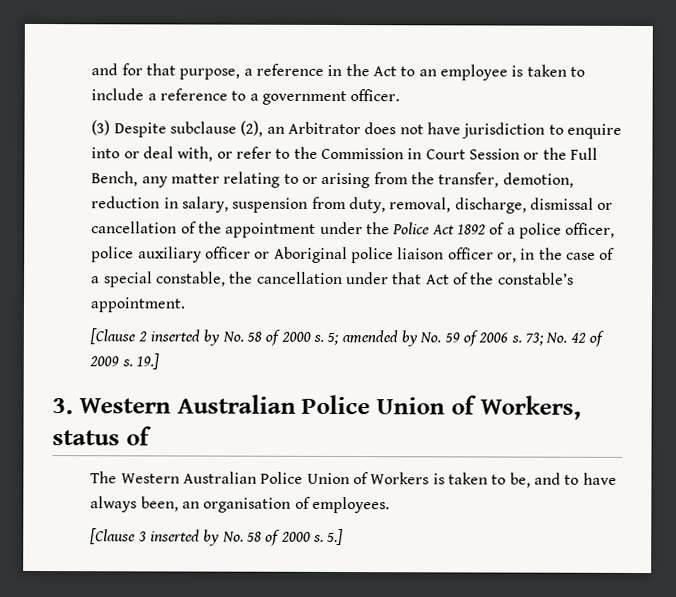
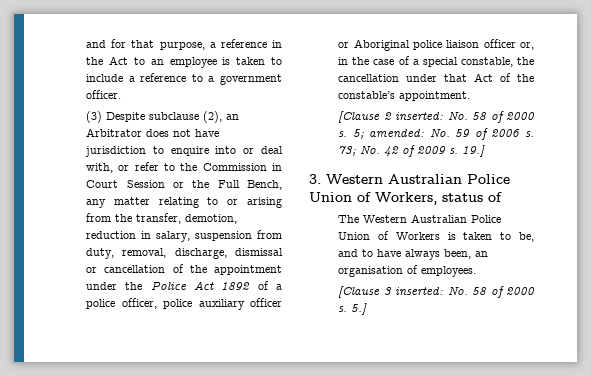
[150,329,221,346] inserted by -> [395,112,444,121] inserted:
[341,330,418,347] amended by -> [369,129,425,137] amended:
[150,529,221,546] inserted by -> [395,287,444,296] inserted:

